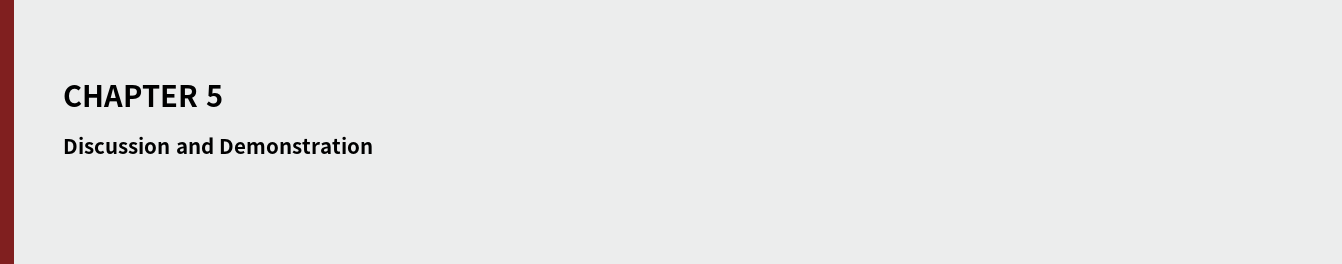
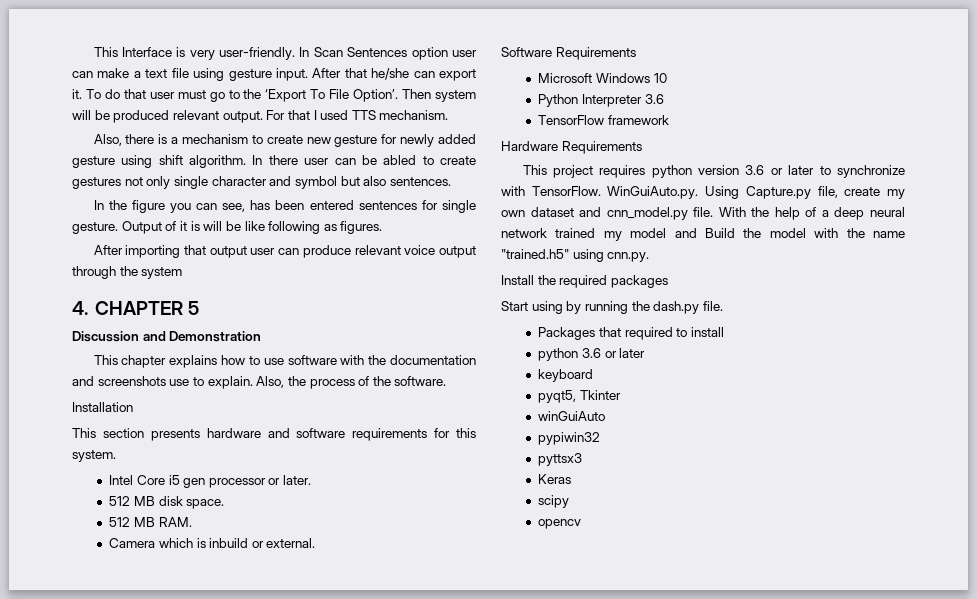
(63, 96) none -> [93,47,477,60] [72,68,477,81] [72,89,476,102] [72,110,449,123] [93,134,476,147] [72,155,477,168] [72,176,451,189] [93,200,477,213] [72,221,383,234] [93,245,476,258] [72,266,183,279] [72,301,88,315] This Interface is very user-friendly. In Scan Sentences option user can make a text file using gesture input. After that he/she can export it. To do that user must go to the ‘Export To File Option’. Then system will be produced relevant output. For that I used TTS mechanism. // Also, there is a mechanism to create new gesture for newly added gesture using shift algorithm. In there user can be abled to create gestures not only single character and symbol but also sentences. // In the figure you can see, has been entered sentences for single gesture. Output of it is will be like following as figures. // After importing that output user can produce relevant voice output through the system // 4.
(374, 145) none -> [93,355,477,368] [72,376,447,389] [72,402,133,412] [72,428,476,441] [72,450,116,462] [109,475,312,488] [109,496,225,509] [109,517,192,527] [109,538,316,548] [501,47,636,60] [538,73,667,83] [538,94,664,107] [538,115,669,125] [501,141,642,154] [522,165,905,178] [501,186,905,199] [501,207,905,220] [501,228,905,241] [501,249,650,262] [501,275,668,288] [501,301,723,314] [538,327,724,340] [538,348,646,361] [538,369,594,382] [538,390,621,403] [538,411,606,421] [538,432,601,445] [538,453,583,466] [538,474,572,484] [538,495,570,508] [538,519,582,529] // This chapter explains how to use software with the documentation and screenshots use to explain. Also, the process of the software. // Installation // This section presents hardware and software requirements for this system. // Intel Core i5 gen processor or later. // 512 MB disk space. // 512 MB RAM. // Camera which is inbuild or external. // Software Requirements // Microsoft Windows 10 // Python Interpreter 3.6 // TensorFlow framework // Hardware Requirements // This project requires python version 3.6 or later to synchronize with TensorFlow. WinGuiAuto.py. Using Capture.py file, create my own dataset and cnn_model.py file. With the help of a deep neural network trained my model and Build the model with the name "trained.h5" using cnn.py. // Install the required packages // Start using by running the dash.py file. // Packages that required to install // python 3.6 or later // keyboard // pyqt5, Tkinter // winGuiAuto // pypiwin32 // pyttsx3 // Keras // scipy // opencv

